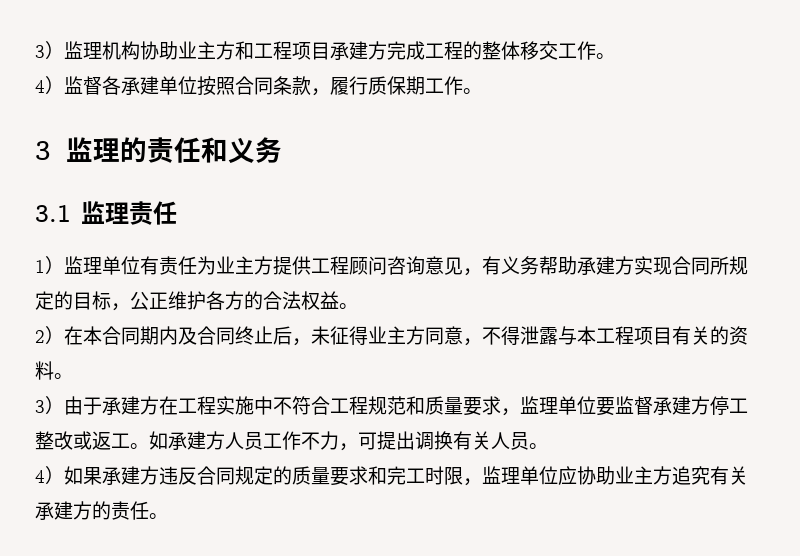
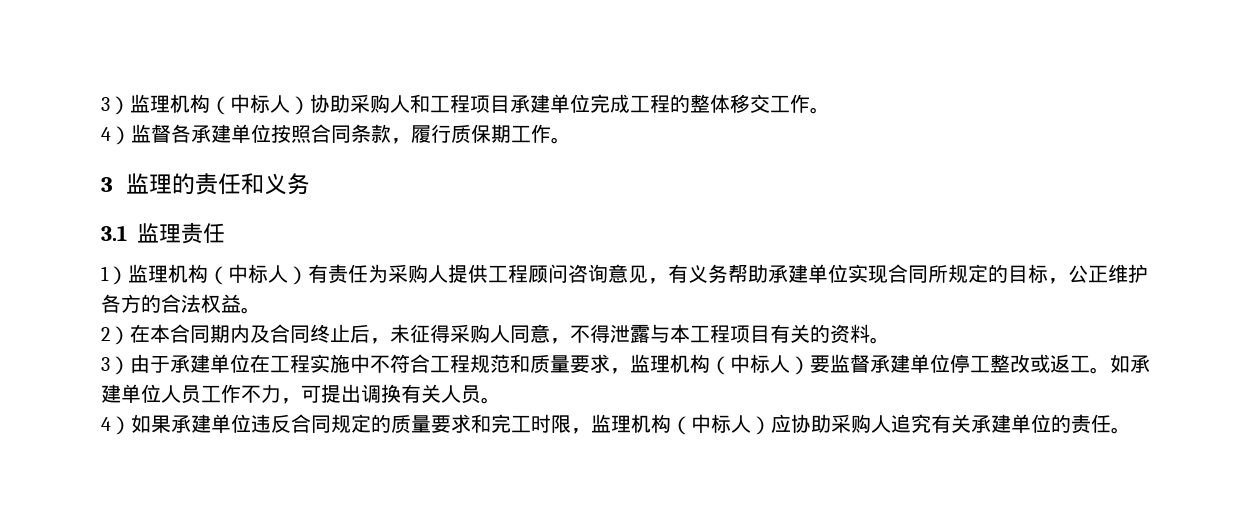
[140,41,235,60] 协助业主方 -> [210,94,410,115] （中标人）协助采购人
[368,41,387,60] 方 -> [550,94,590,113] 单位
[102,256,140,275] 单位 -> [168,264,308,285] 机构（中标人）
[216,256,273,275] 业主方 -> [388,264,448,283] 采购人
[615,256,634,275] 方 -> [808,264,848,283] 单位
[368,326,425,345] 业主方 -> [450,324,510,343] 采购人
[140,396,159,415] 方 -> [210,354,250,373] 单位
[558,396,596,415] 单位 -> [670,354,810,375] 机构（中标人）
[691,396,710,415] 方 -> [910,354,950,373] 单位
[206,431,225,450] 方 -> [121,384,161,403] 单位
[140,466,159,485] 方 -> [211,414,251,433] 单位
[520,466,672,485] 单位应协助业主方 -> [631,414,891,435] 机构（中标人）应协助采购人
[73,501,92,520] 方 -> [1011,414,1051,433] 单位

